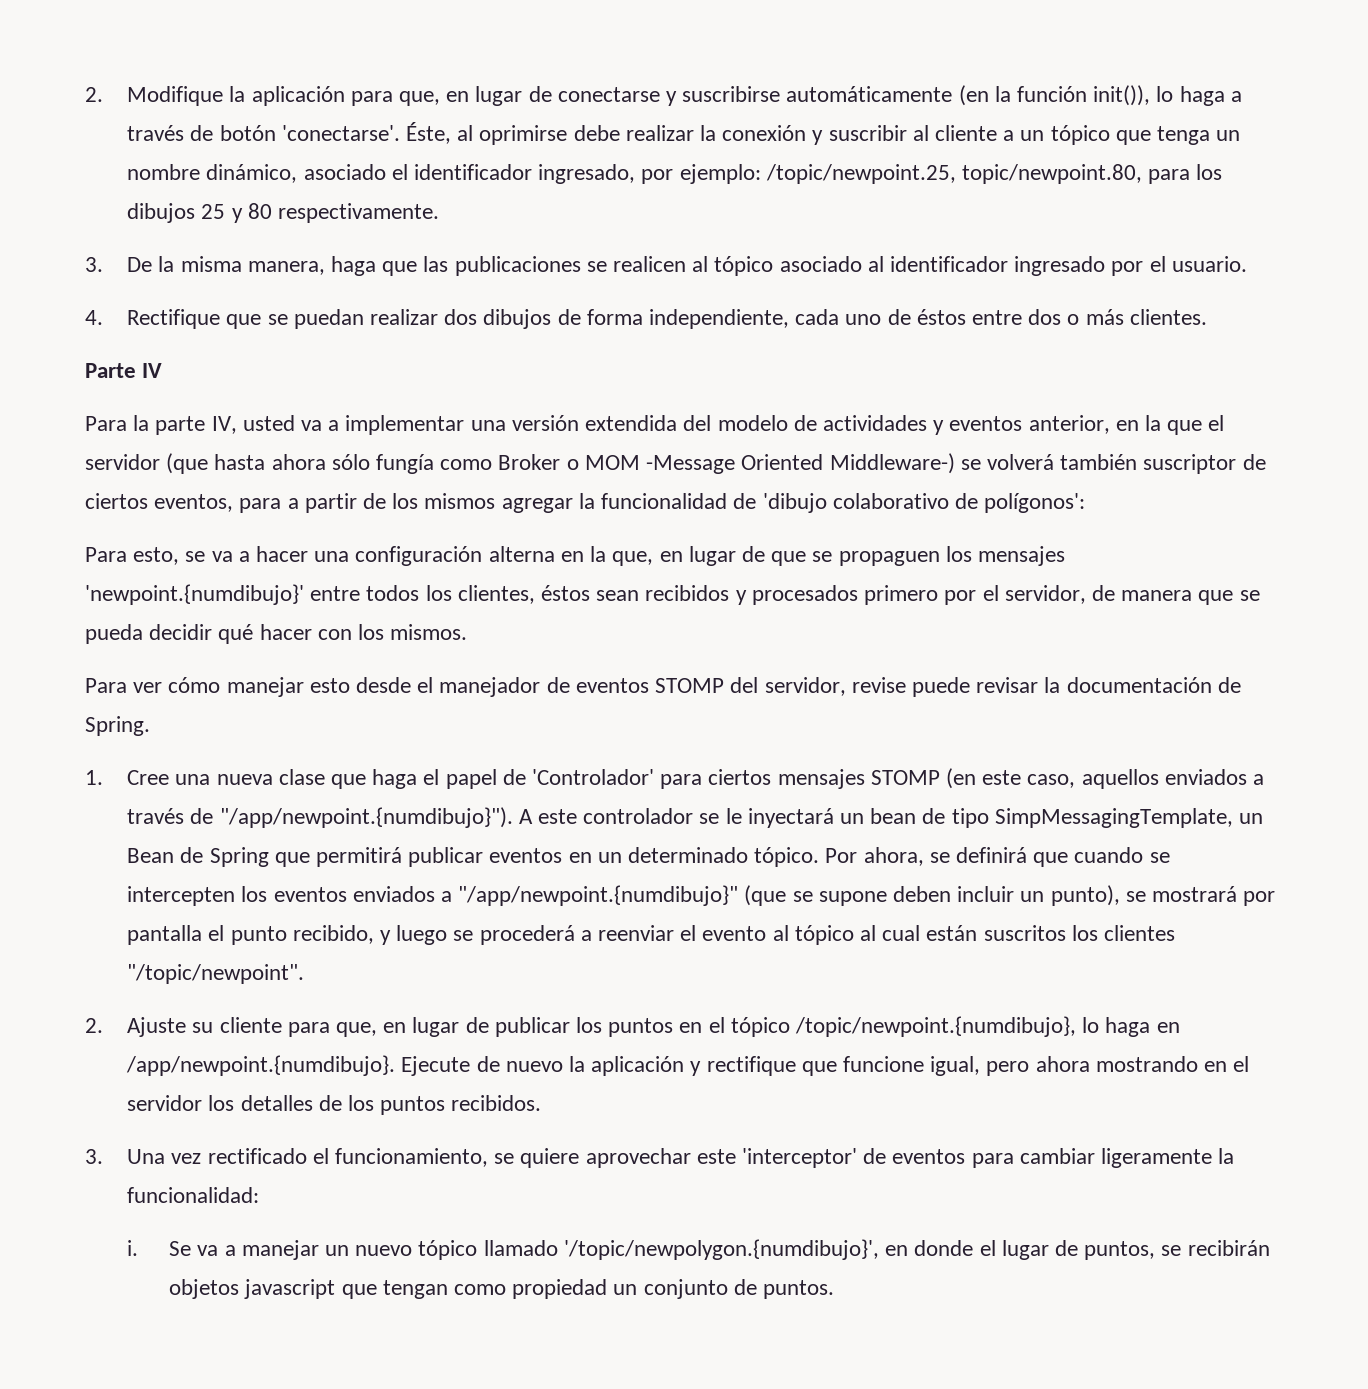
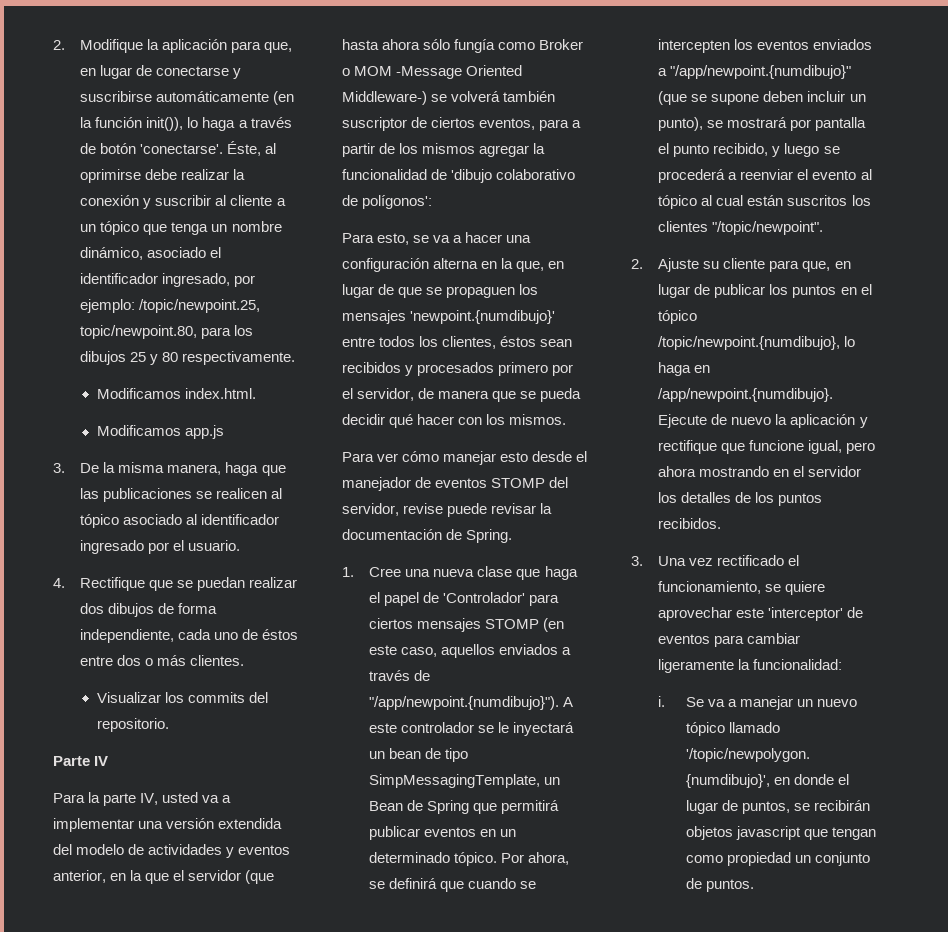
(439, 213) none -> [96,388,256,399] [96,425,224,439] // Modificamos index.html. // Modificamos app.js
(1207, 317) none -> [96,692,268,703] [96,718,169,732] // Visualizar los commits del repositorio.

